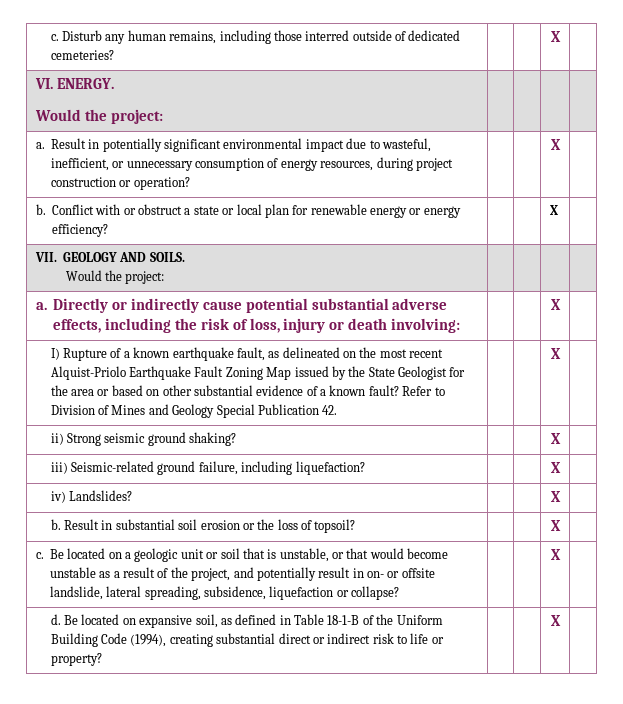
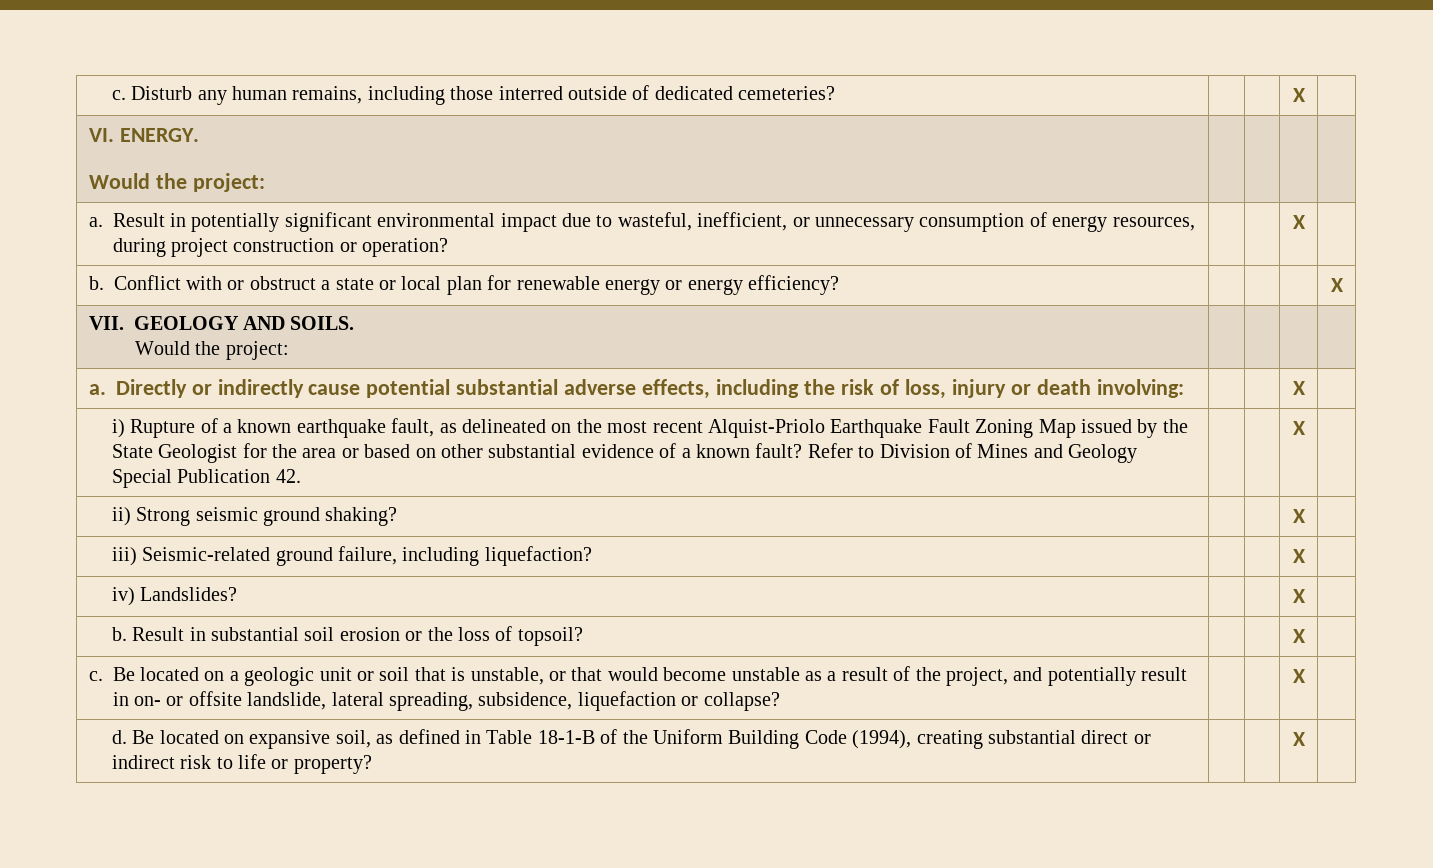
[549,205,558,215] X | -> [1330,278,1344,292] | X
[50,348,60,360] I) -> [111,419,125,438] i)

